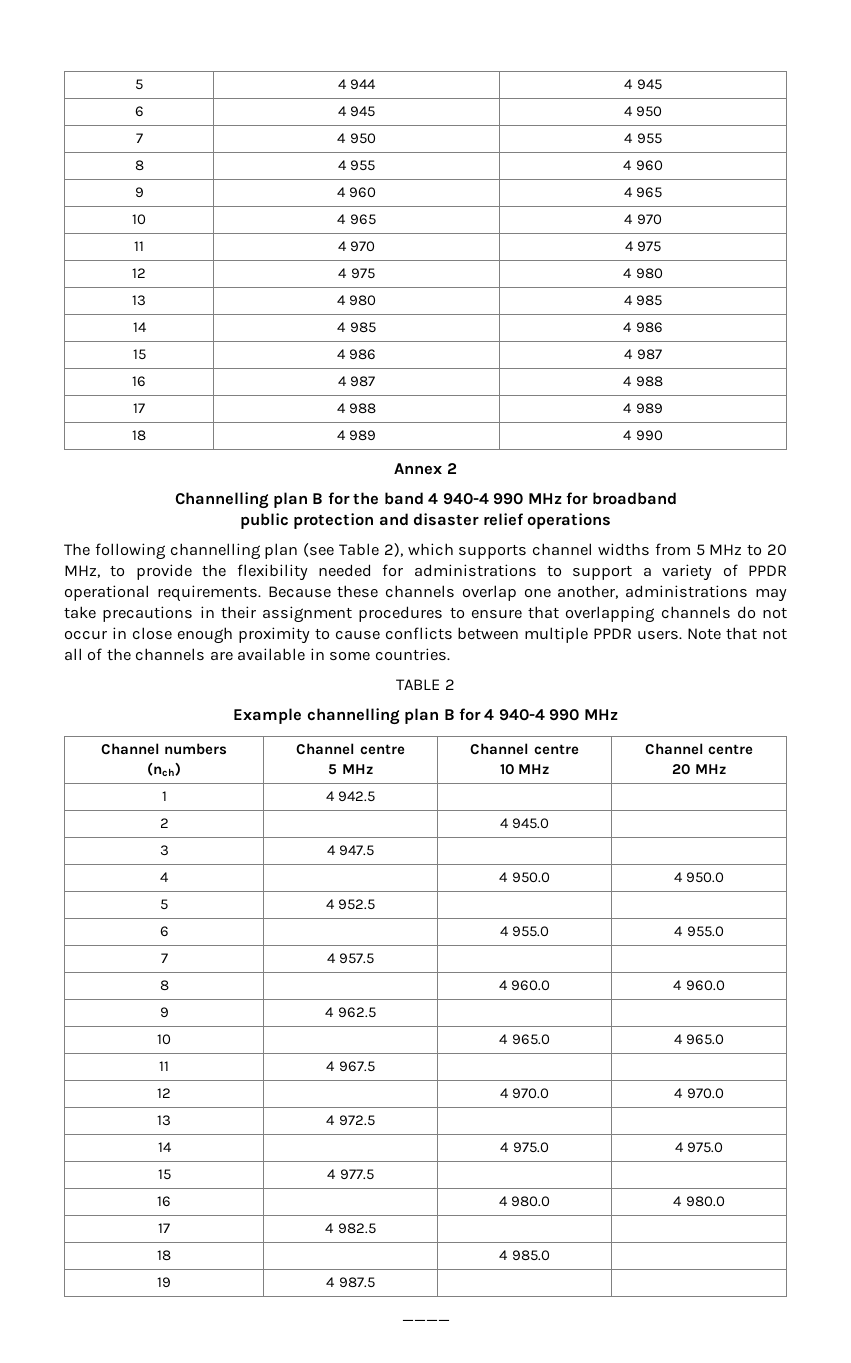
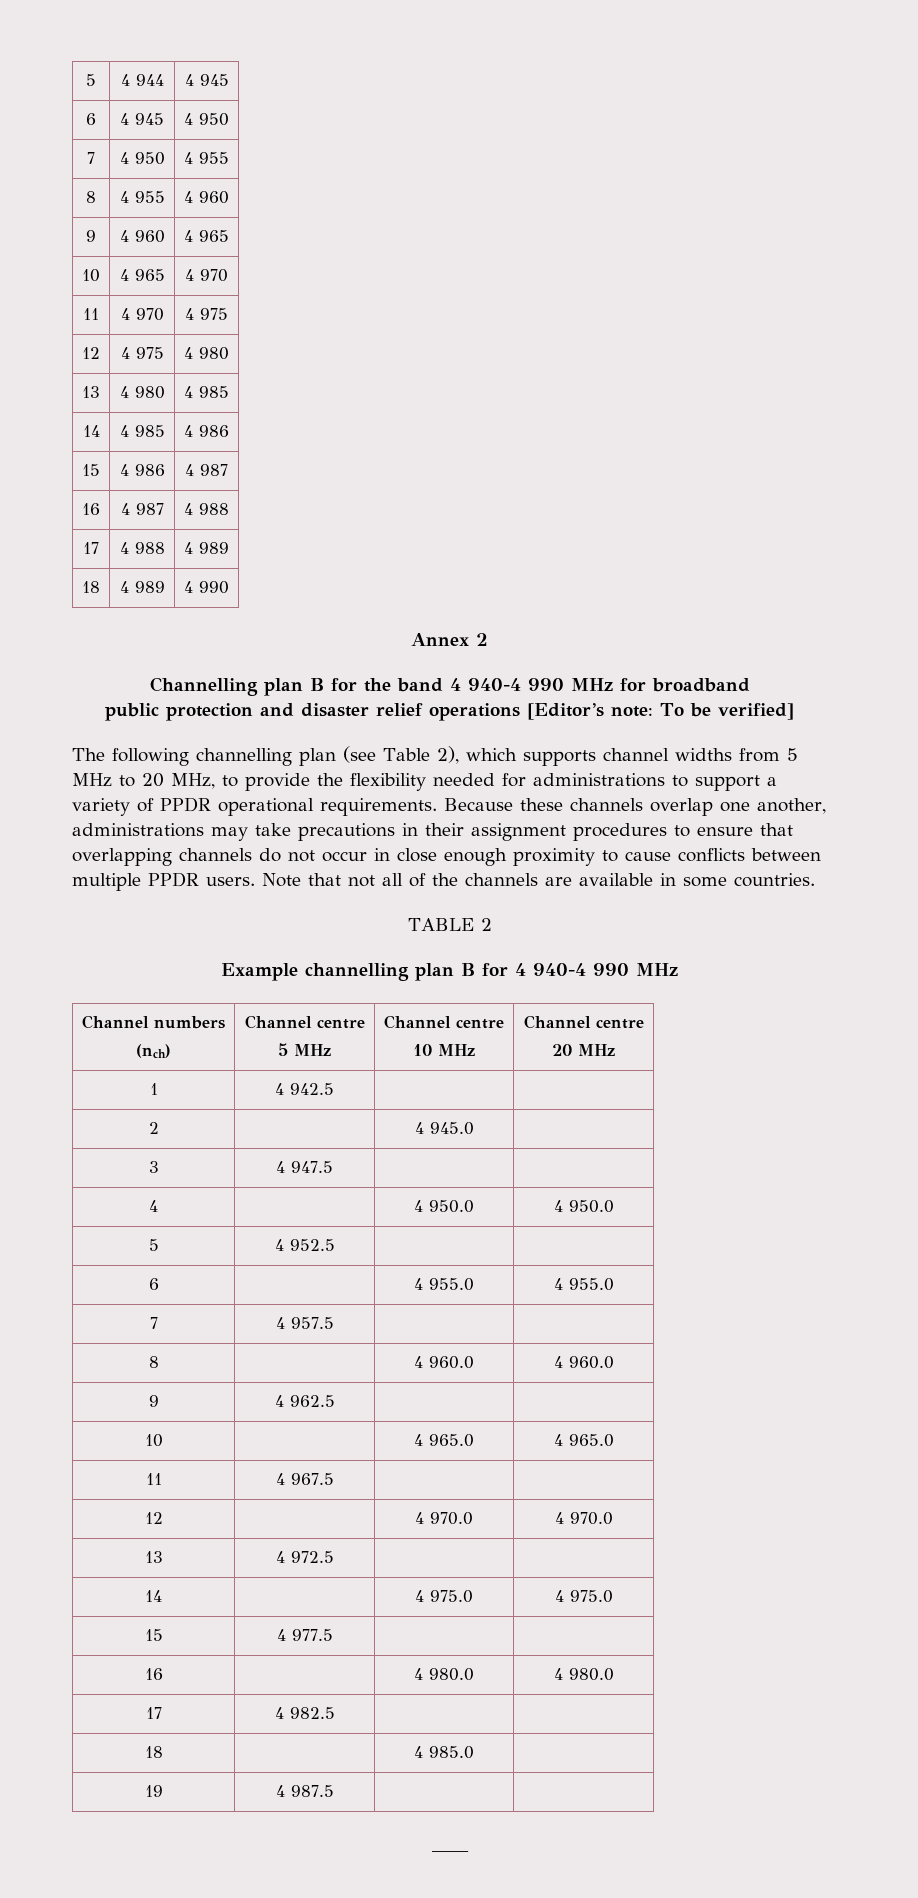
(612, 521) none -> [527,703,794,720] [Editor’s note: To be verified]

